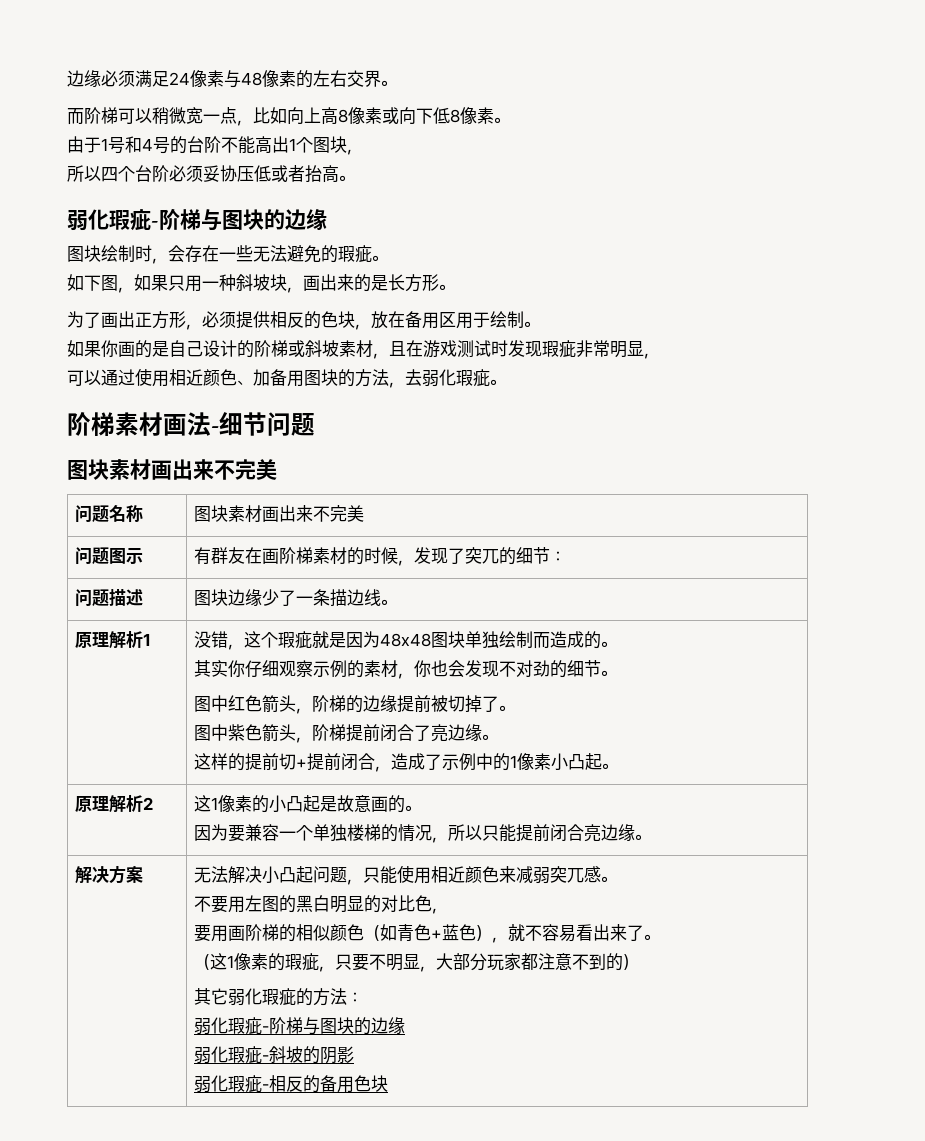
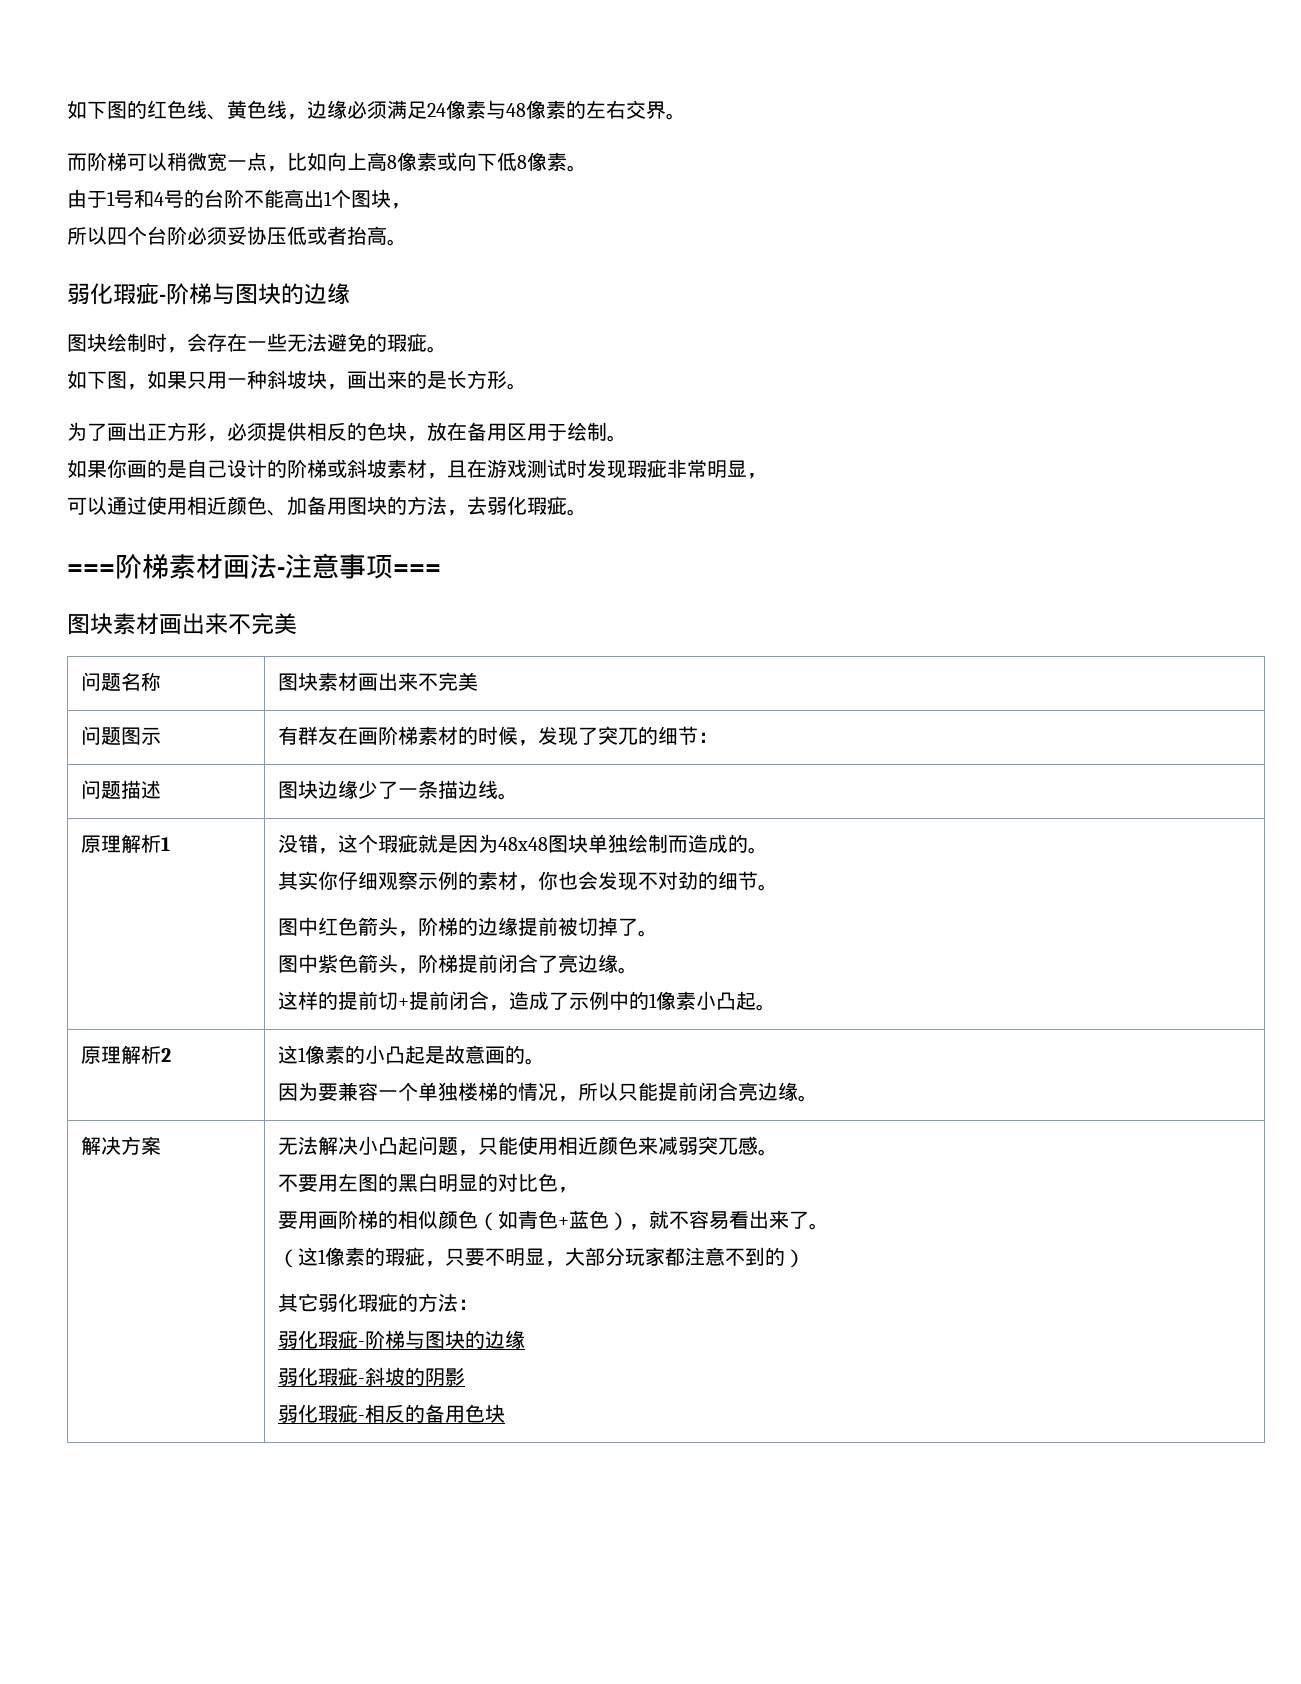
(67, 78) none -> [67,100,307,120] 如下图的红色线、黄色线，
(506, 382) none -> [67,564,115,576] ===
[219,412,315,436] 细节问题 -> [285,553,441,579] 注意事项===

